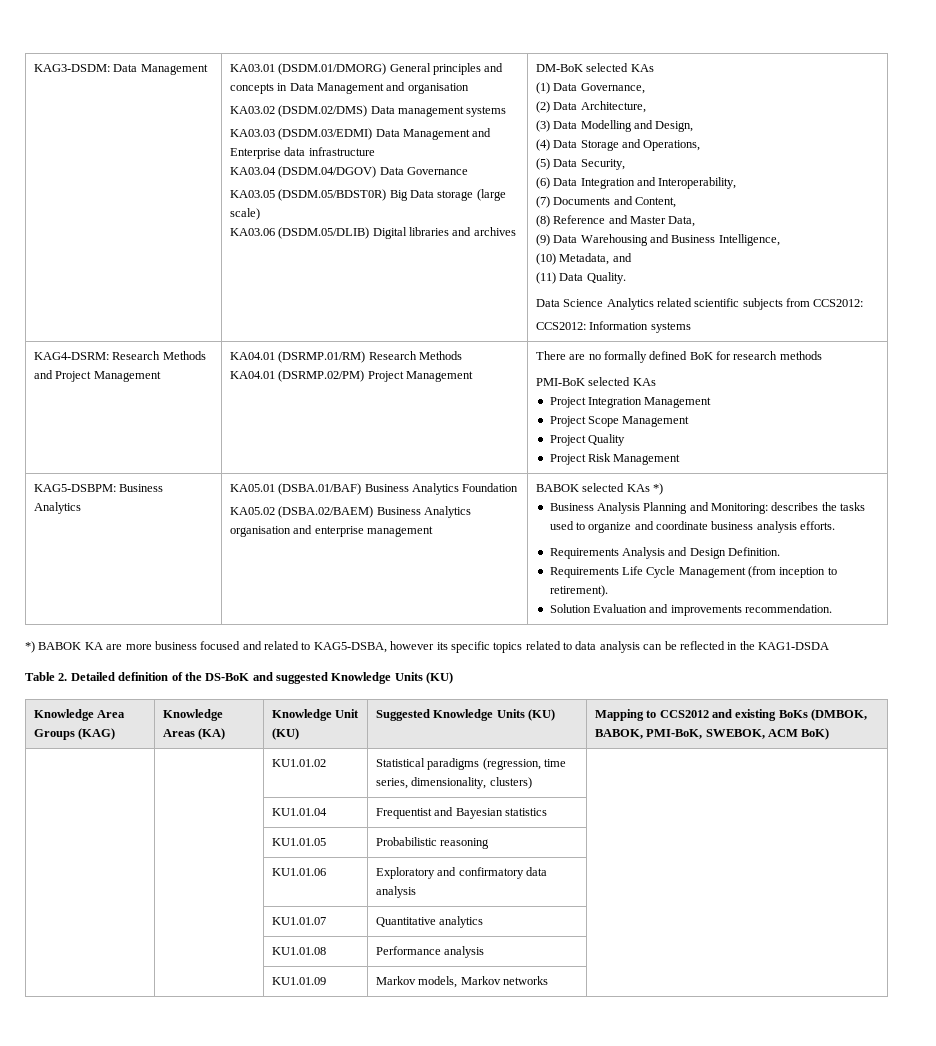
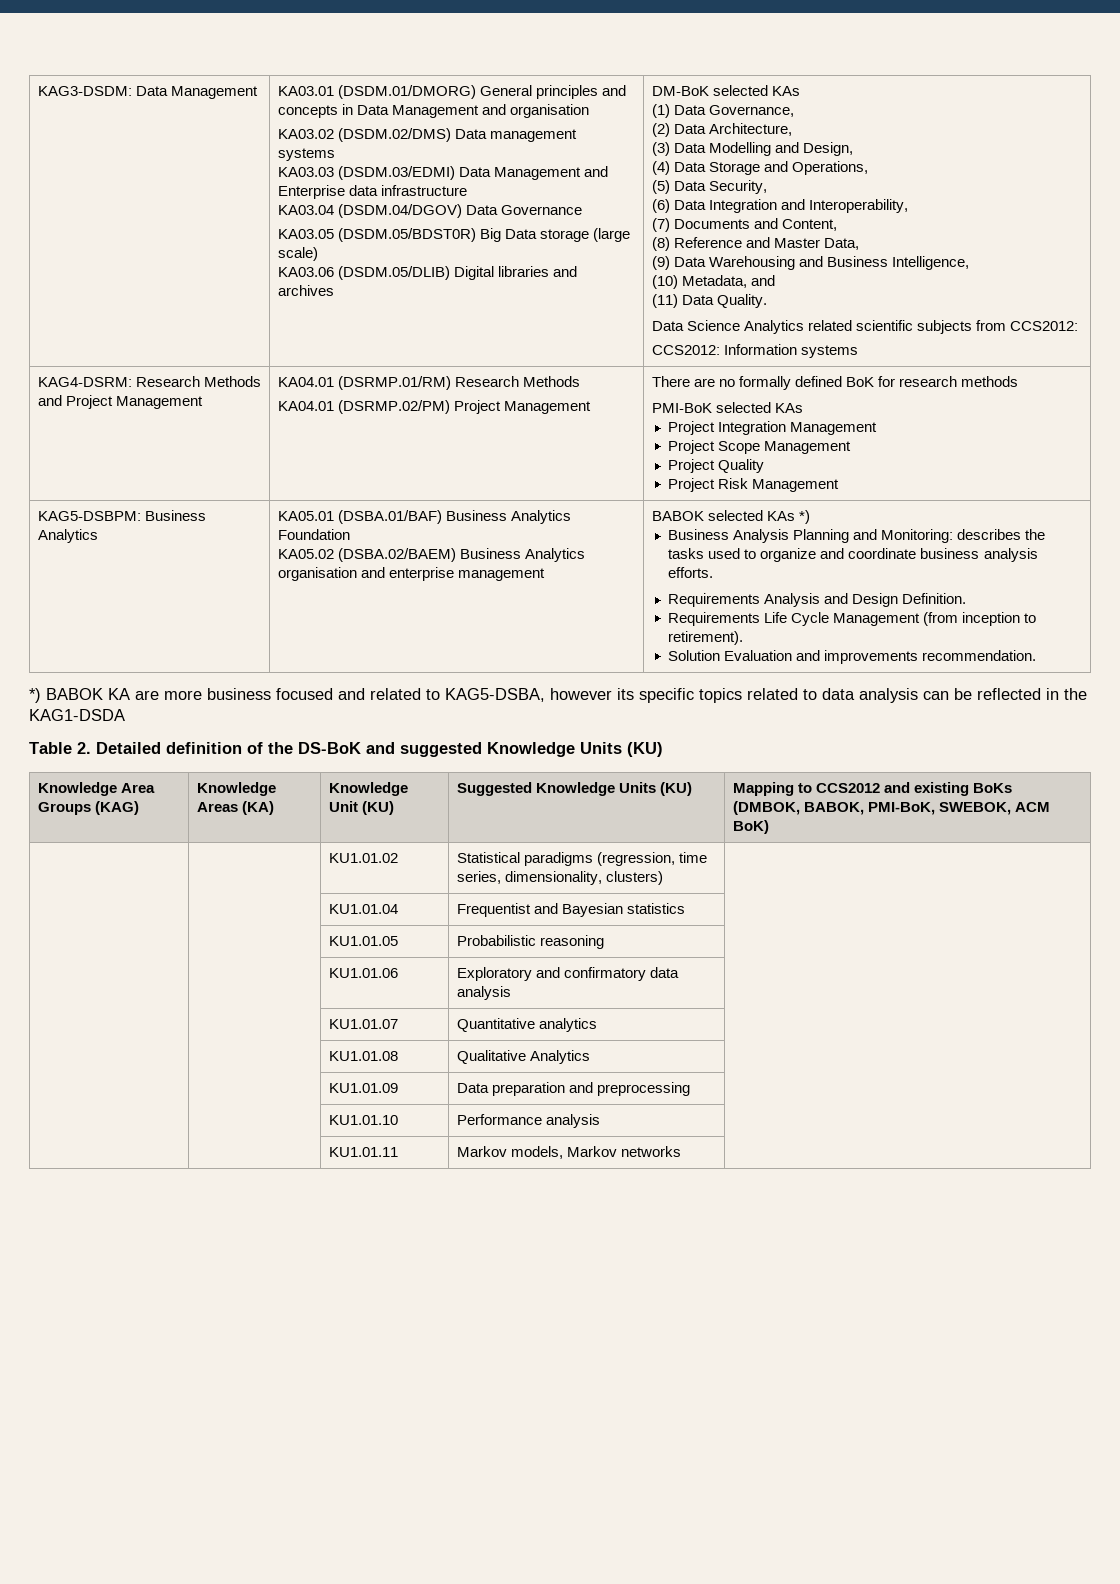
(326, 951) none -> [456,1050,590,1064] [328,1083,398,1093] [456,1082,690,1096] [328,1115,398,1125] | Qualitative Analytics | // | | KU1.01.09 | Data preparation and preprocessing | // | | KU1.01.10
[271,977,326,985] KU1.01.09 -> [328,1147,398,1157] KU1.01.11

